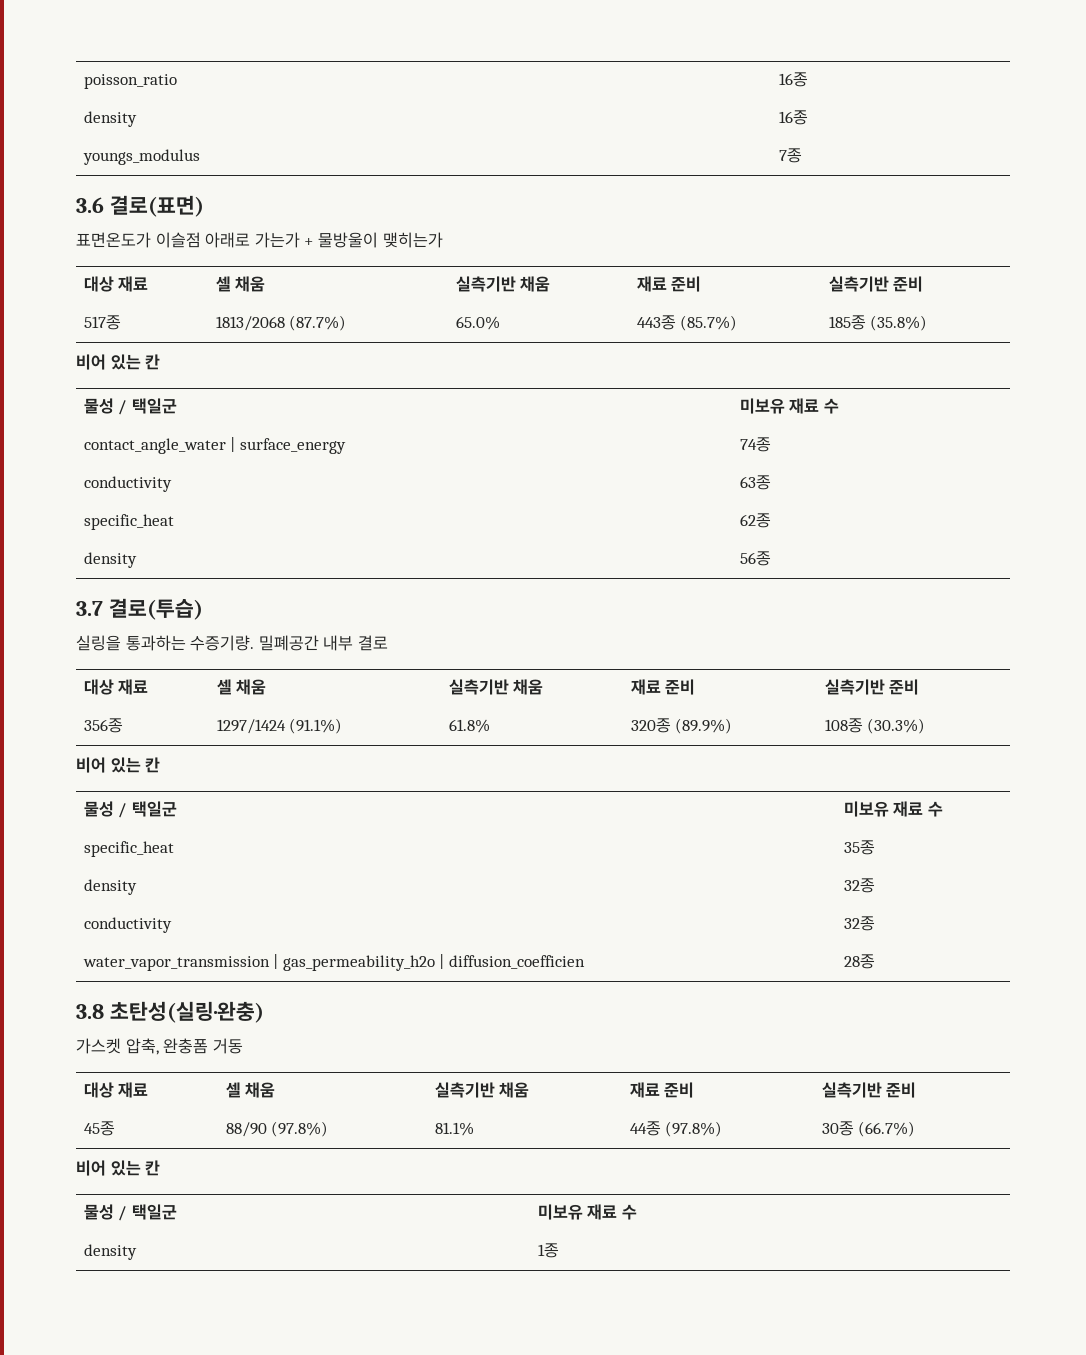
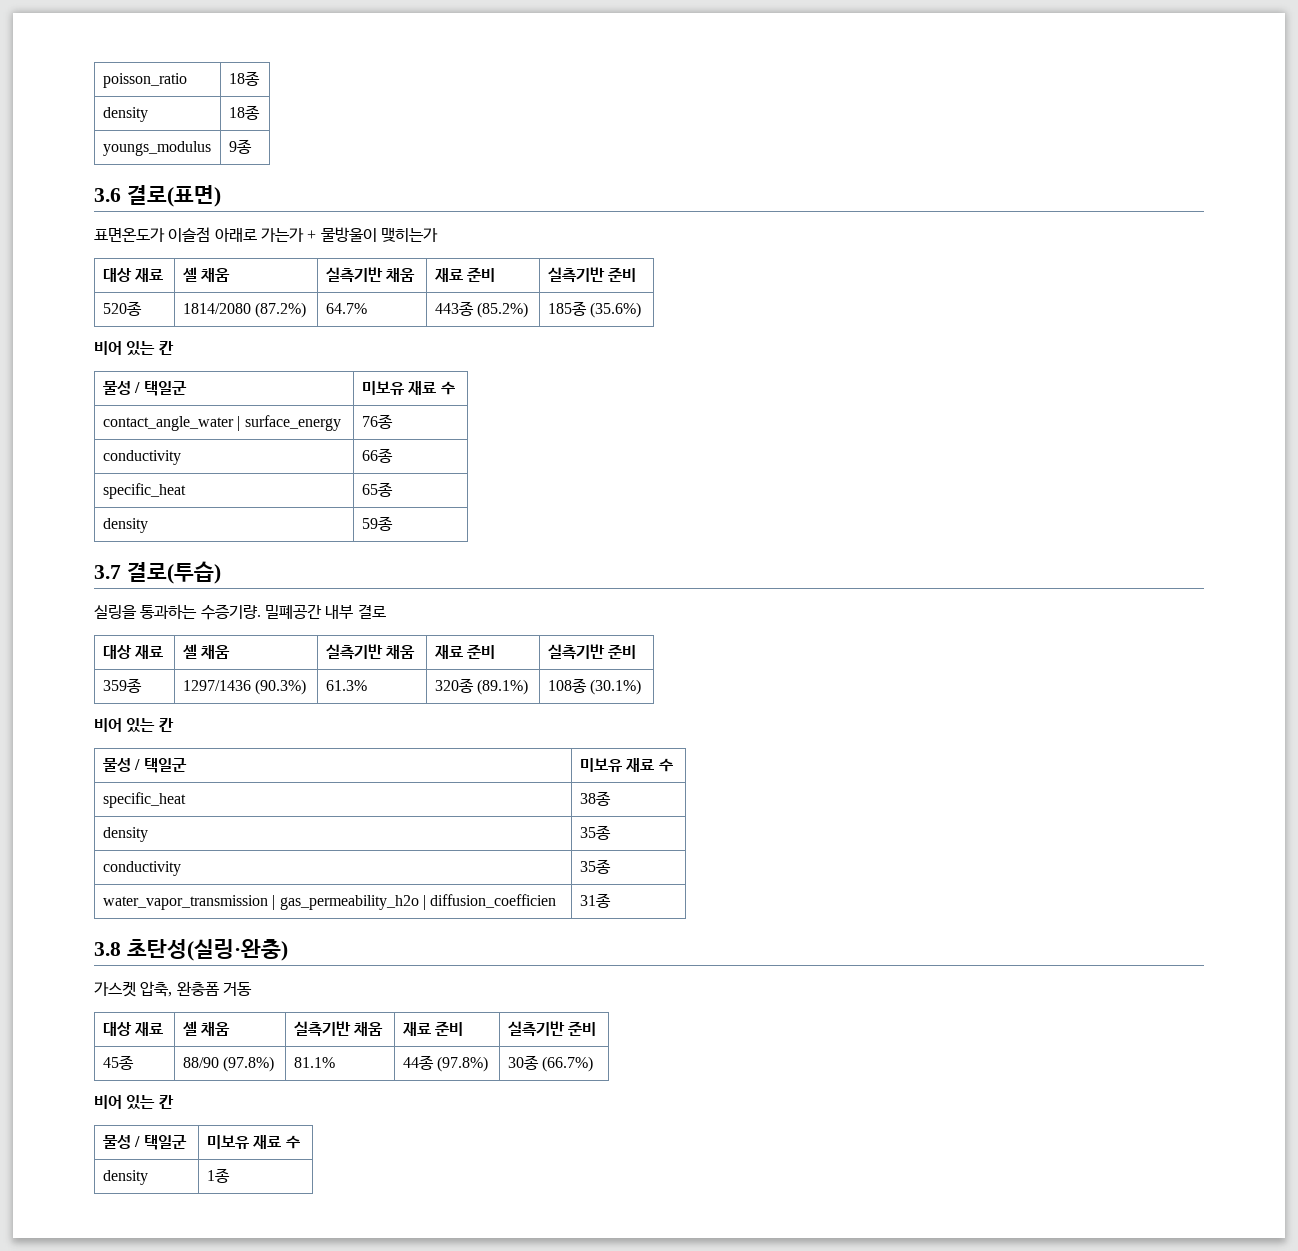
[778,72,808,87] [83,111,137,127] [778,110,808,125] 16종 // density | 16종 -> [228,71,260,86] [102,107,148,122] [228,105,260,120] 18종 // density | 18종
[778,148,802,163] 7종 -> [228,139,252,154] 9종
[83,315,121,330] [215,315,347,331] [455,316,500,330] 517종 | 1813/2068 (87.7%) | 65.0% -> [102,301,142,316] [182,302,307,318] [325,303,367,314] 520종 | 1814/2080 (87.2%) | 64.7%
[680,315,738,331] (85.7%) -> [477,302,529,318] (85.2%)
[870,315,928,331] (35.8%) -> [590,302,642,318] (35.6%)
[739,437,771,452] [83,476,172,492] [739,475,771,490] [83,514,174,530] [739,513,771,528] [83,552,137,568] [739,551,771,566] 74종 // conductivity | 63종 // specific_heat | 62종 // density | 56종 -> [361,414,393,429] [102,450,181,465] [361,448,393,463] [102,483,186,499] [361,482,393,497] [102,518,148,533] [361,516,393,531] 76종 // conductivity | 66종 // specific_heat | 65종 // density | 59종
[83,718,123,733] [216,718,343,734] [448,719,490,733] 356종 | 1297/1424 (91.1%) | 61.8% -> [102,678,142,693] [182,679,307,695] [325,680,367,691] 359종 | 1297/1436 (90.3%) | 61.3%
[675,718,733,734] (89.9%) -> [477,679,529,695] (89.1%)
[867,718,926,734] (30.3%) -> [590,679,642,695] (30.1%)
[843,840,875,855] [83,879,137,895] [843,878,875,893] [83,917,172,933] [843,916,875,931] 35종 // density | 32종 // conductivity | 32종 -> [579,791,611,806] [102,827,148,842] [579,825,611,840] [102,861,181,876] [579,859,611,874] 38종 // density | 35종 // conductivity | 35종
[843,954,875,969] 28종 -> [579,893,611,908] 31종

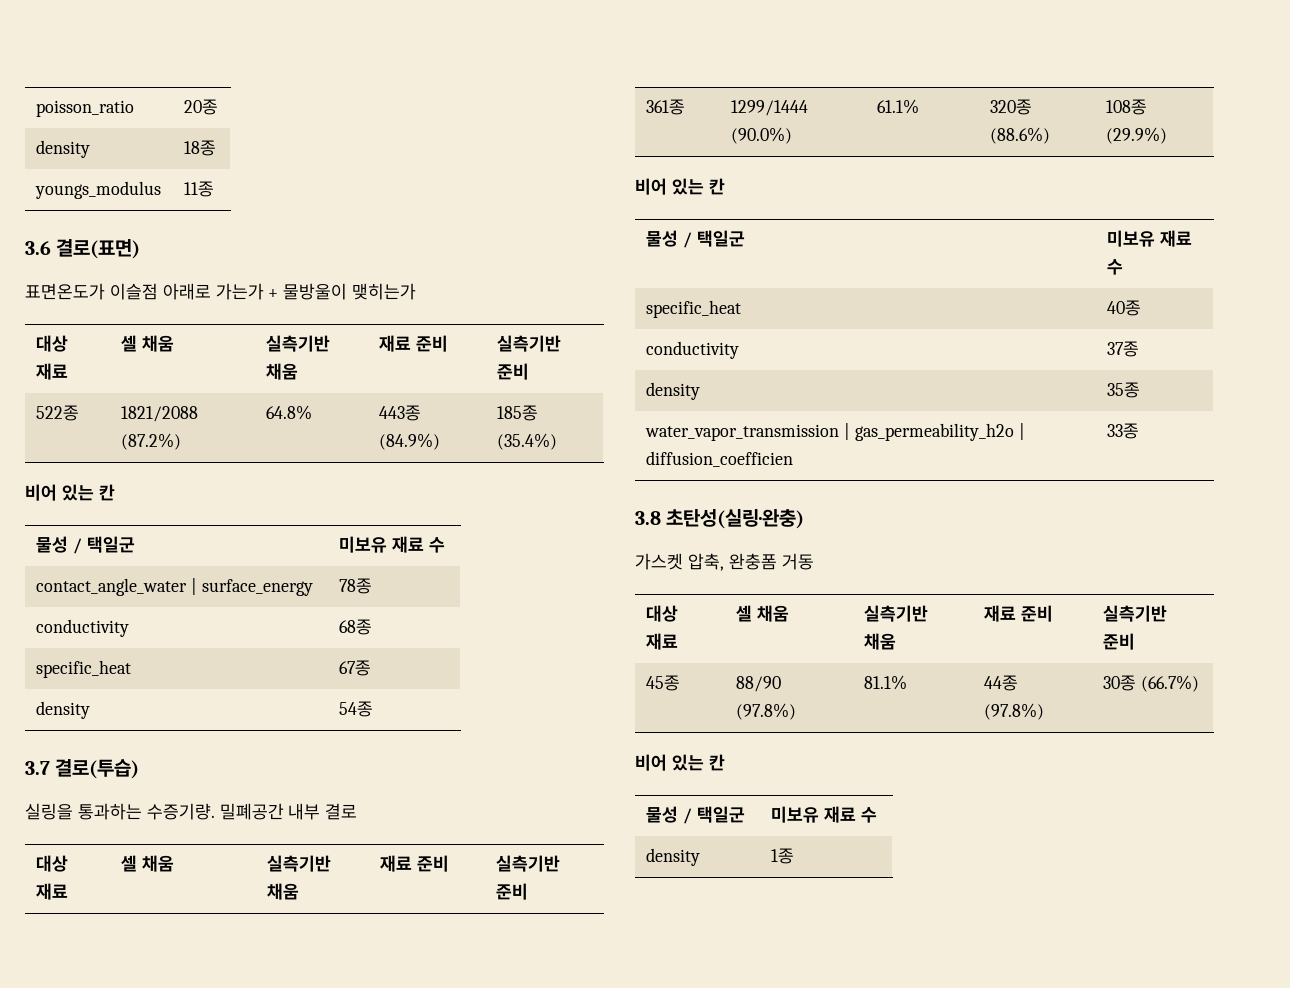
[228,71,260,86] 18종 -> [184,99,219,115] 20종
[228,139,252,154] 9종 -> [184,181,215,197] 11종
[102,301,142,316] [182,303,251,314] 520종 | 1814/2080 -> [36,405,80,421] [121,406,199,422] 522종 | 1821/2088
[325,303,367,314] 64.7% -> [266,405,313,420] 64.8%
[477,302,529,318] (85.2%) -> [379,433,441,450] (84.9%)
[590,302,642,318] (35.6%) -> [497,433,558,450] (35.4%)
[361,414,393,429] [102,450,181,465] [361,448,393,463] [102,483,186,499] [361,482,393,497] [102,518,148,533] [361,516,393,531] 76종 // conductivity | 66종 // specific_heat | 65종 // density | 59종 -> [339,578,373,594] [36,619,130,637] [339,619,373,635] [36,660,132,678] [339,660,372,676] [36,701,91,719] [339,701,374,717] 78종 // conductivity | 68종 // specific_heat | 67종 // density | 54종
[102,678,142,693] [182,679,307,695] [325,680,367,691] 359종 | 1297/1436 (90.3%) | 61.3% -> [646,99,686,115] [731,100,809,116] [731,127,793,144] [877,99,920,114] 361종 | 1299/1444 (90.0%) | 61.1%
[477,679,529,695] (89.1%) -> [990,127,1051,144] (88.6%)
[590,679,642,695] (30.1%) -> [1106,127,1168,144] (29.9%)
[579,791,611,806] 38종 -> [1107,300,1142,316] [646,341,740,359] [1107,341,1140,357] 40종 // conductivity | 37종
[102,861,181,876] [579,859,611,874] // conductivity | 35종 -> (1141, 390) none
[579,893,611,908] 31종 -> [1107,423,1140,439] 33종

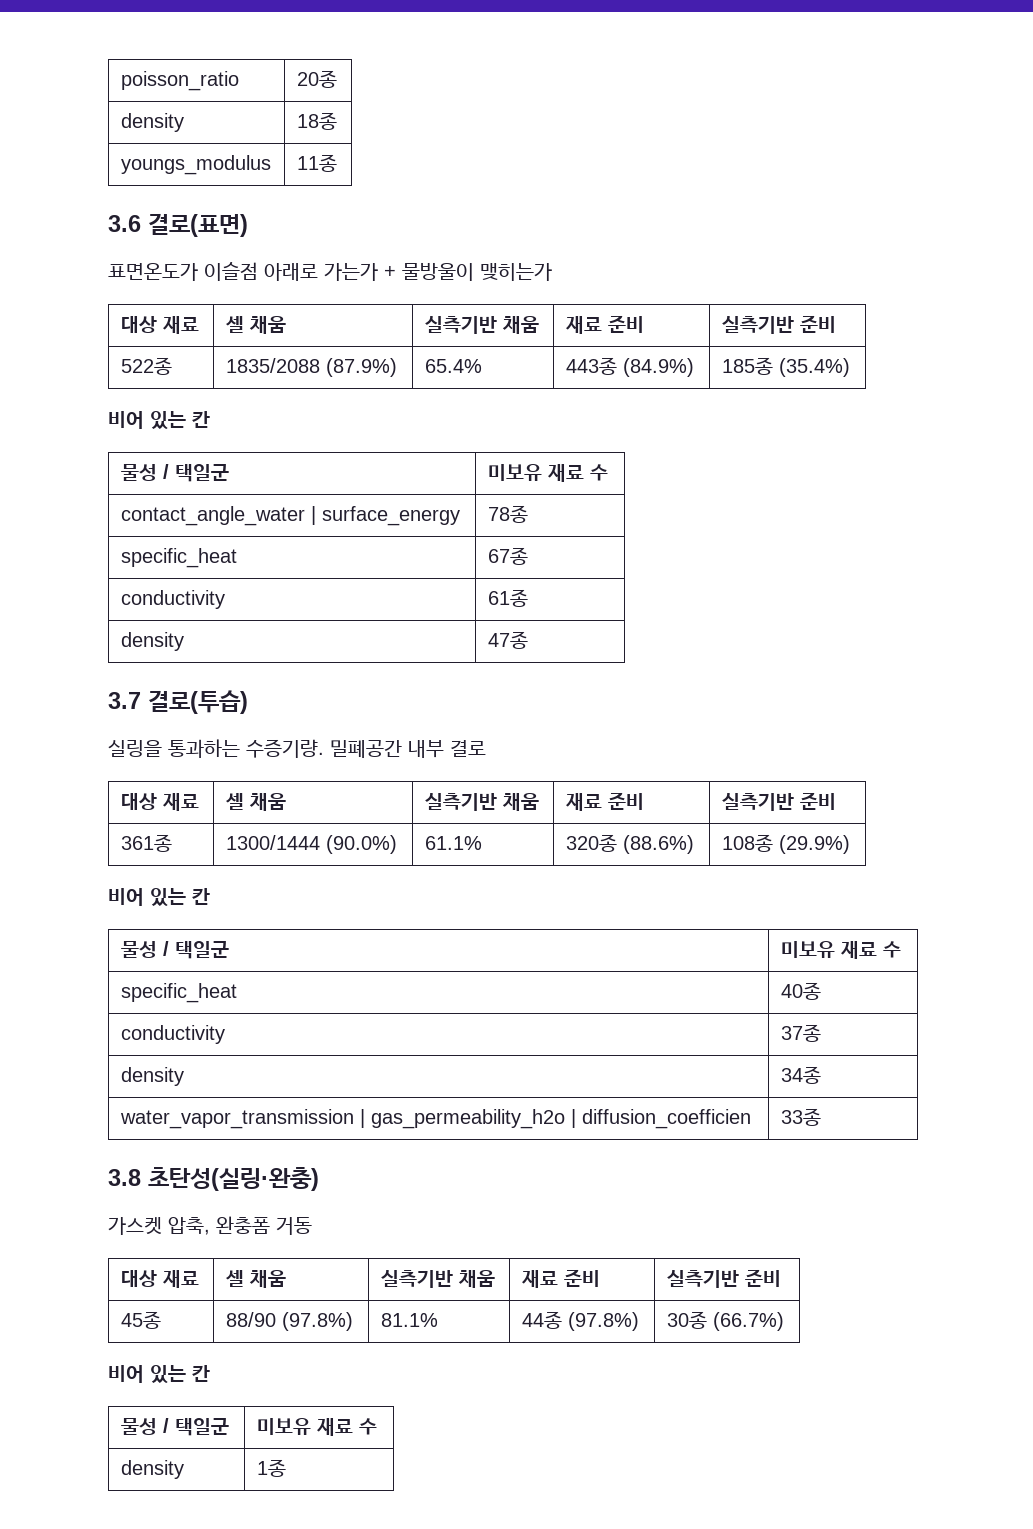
[121,406,199,422] [121,433,182,450] [266,405,313,420] 1821/2088 (87.2%) | 64.8% -> [225,358,397,377] [424,359,482,373] 1835/2088 (87.9%) | 65.4%
[36,619,130,637] [339,619,373,635] // conductivity | 68종 -> (528, 514) none
[36,701,91,719] [339,701,374,717] // density | 54종 -> [120,590,225,609] [487,589,528,607] [120,632,184,651] [487,631,528,649] // conductivity | 61종 // density | 47종
[731,100,809,116] 1299/1444 -> [225,835,320,850] 1300/1444
[1107,382,1141,398] 35종 -> [780,1066,821,1084] 34종

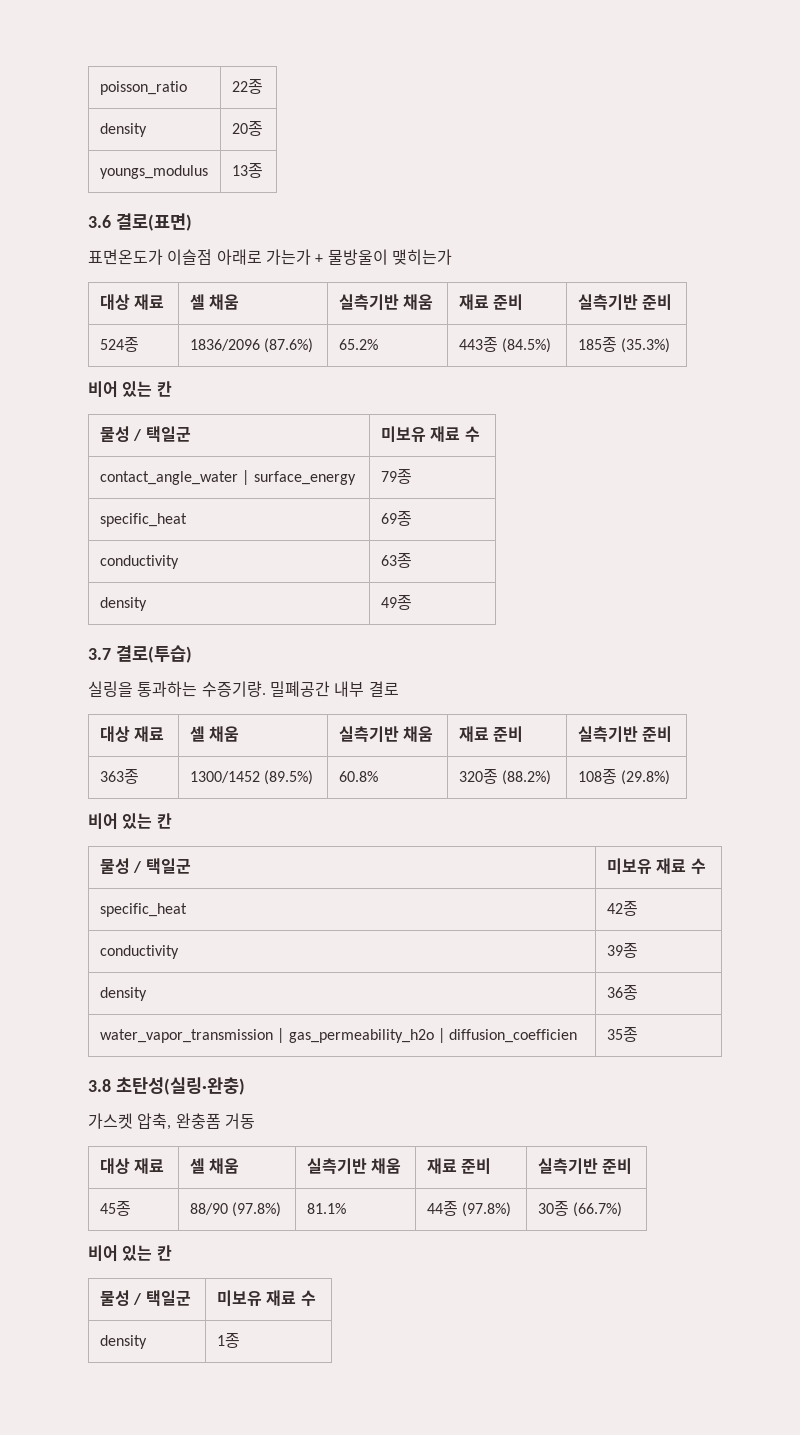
(239, 81) none -> [231,79,263,94] [99,123,147,137] | 22종 // density
[120,113,184,132] [296,112,337,130] // density | 18종 -> (263, 128) none
[296,154,337,172] 11종 -> [231,163,263,178] 13종
[120,357,172,375] [225,358,397,377] [424,359,482,373] 522종 | 1835/2088 (87.9%) | 65.4% -> [99,337,139,352] [189,338,314,353] [338,339,378,350] 524종 | 1836/2096 (87.6%) | 65.2%
[622,358,694,377] (84.9%) -> [502,338,552,353] (84.5%)
[778,358,850,377] (35.4%) -> [621,338,671,353] (35.3%)
[487,505,528,523] [120,548,237,568] [487,547,528,565] [120,590,225,609] [487,589,528,607] [120,632,184,651] [487,631,528,649] 78종 // specific_heat | 67종 // conductivity | 61종 // density | 47종 -> [380,469,412,484] [99,513,187,527] [380,511,412,526] [99,555,179,569] [380,553,412,568] [99,597,147,611] [380,595,412,610] 79종 // specific_heat | 69종 // conductivity | 63종 // density | 49종
[120,834,172,852] [225,835,397,854] [424,836,482,850] 361종 | 1300/1444 (90.0%) | 61.1% -> [99,769,139,784] [189,770,314,785] [338,771,378,782] 363종 | 1300/1452 (89.5%) | 60.8%
[622,835,694,854] (88.6%) -> [502,770,552,785] (88.2%)
[778,835,850,854] (29.9%) -> [621,770,671,785] (29.8%)
[780,982,821,1000] [120,1025,225,1044] [780,1024,821,1042] [120,1067,184,1086] [780,1066,821,1084] 40종 // conductivity | 37종 // density | 34종 -> [606,901,638,916] [99,945,179,959] [606,943,638,958] [99,987,147,1001] [606,985,638,1000] 42종 // conductivity | 39종 // density | 36종
[780,1108,821,1126] 33종 -> [606,1027,638,1042] 35종

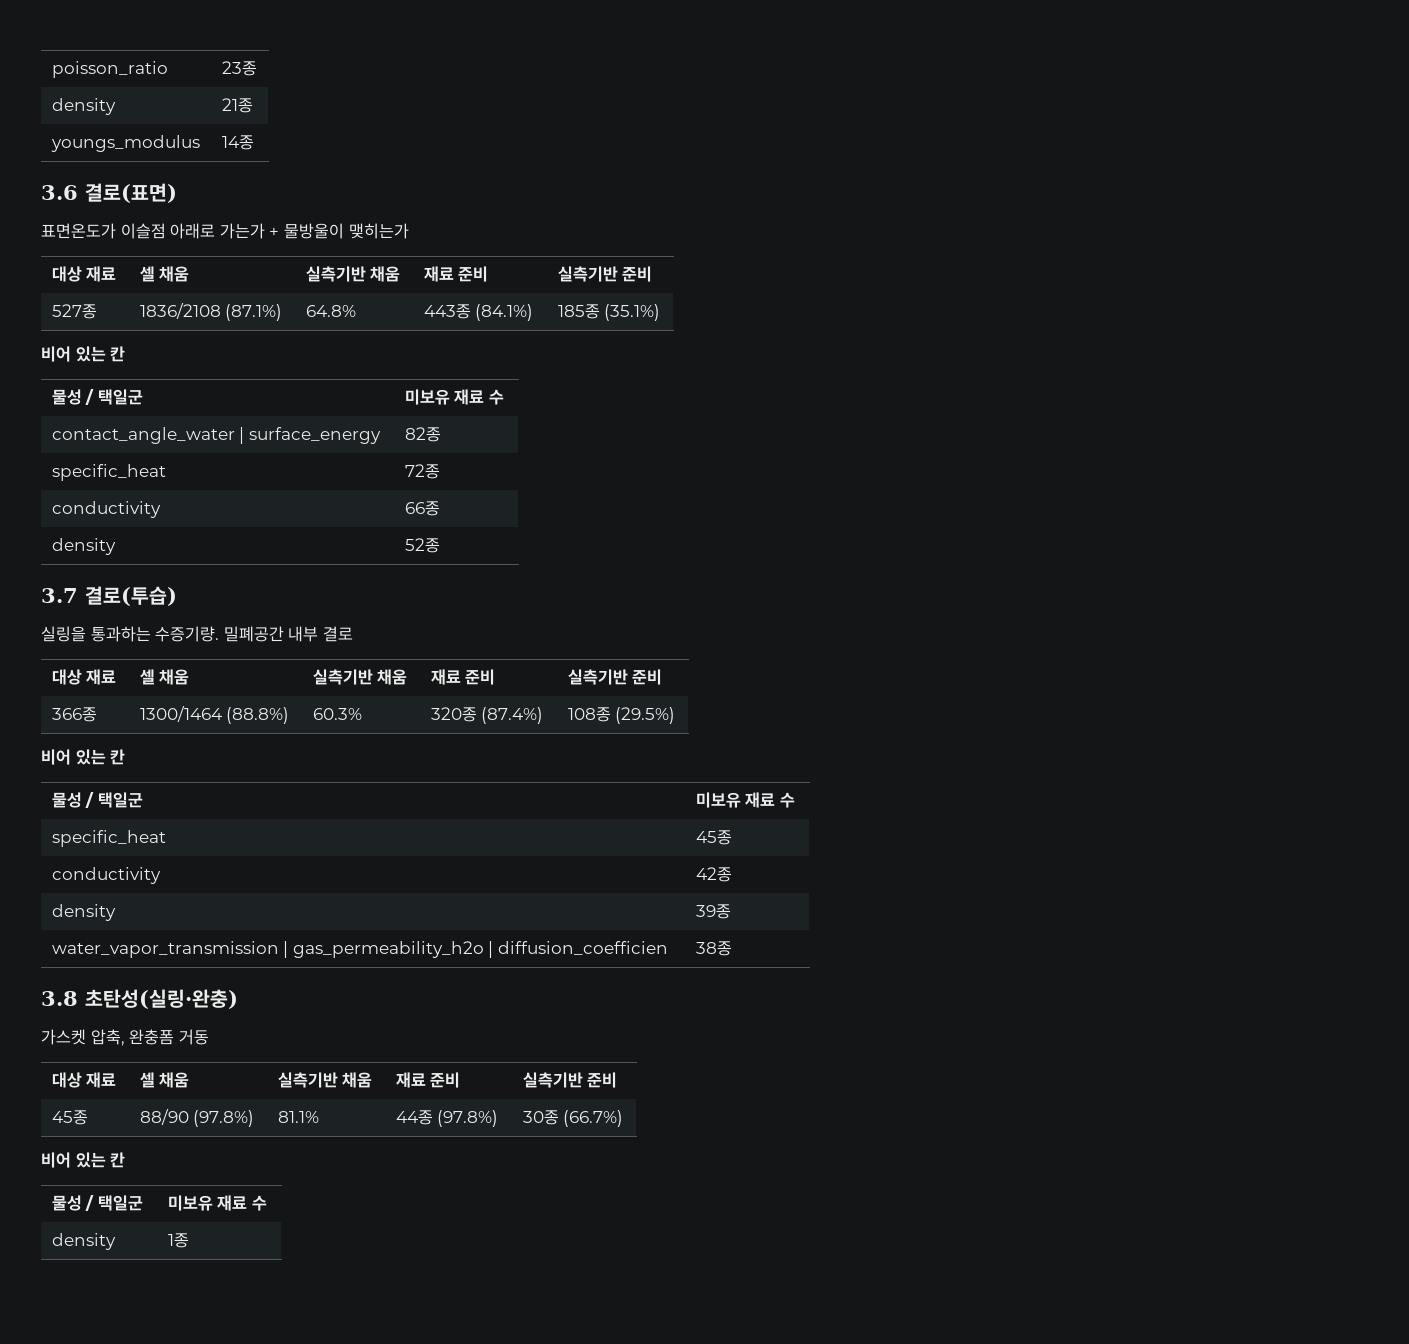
[231,79,263,94] [99,123,147,137] [231,121,263,136] 22종 // density | 20종 -> [221,61,257,76] [51,98,116,115] [221,98,253,113] 23종 // density | 21종
[231,163,263,178] 13종 -> [221,135,254,150] 14종
[99,337,139,352] [189,338,314,353] [338,339,378,350] 524종 | 1836/2096 (87.6%) | 65.2% -> [51,304,97,319] [139,303,283,321] [305,305,356,317] 527종 | 1836/2108 (87.1%) | 64.8%
[502,338,552,353] (84.5%) -> [475,304,534,321] (84.1%)
[621,338,671,353] (35.3%) -> [604,304,661,321] (35.1%)
[380,469,412,484] [99,513,187,527] [380,511,412,526] [99,555,179,569] [380,553,412,568] [99,597,147,611] [380,595,412,610] 79종 // specific_heat | 69종 // conductivity | 63종 // density | 49종 -> [404,427,441,442] [51,464,166,481] [404,464,440,479] [51,501,161,518] [404,501,440,516] [51,538,116,555] [404,538,440,553] 82종 // specific_heat | 72종 // conductivity | 66종 // density | 52종
[99,769,139,784] [189,770,314,785] [338,771,378,782] 363종 | 1300/1452 (89.5%) | 60.8% -> [51,707,97,722] [139,706,290,724] [312,708,362,720] 366종 | 1300/1464 (88.8%) | 60.3%
[502,770,552,785] (88.2%) -> [481,707,544,724] (87.4%)
[621,770,671,785] (29.8%) -> [615,707,676,724] (29.5%)
[606,901,638,916] [99,945,179,959] [606,943,638,958] [99,987,147,1001] [606,985,638,1000] 42종 // conductivity | 39종 // density | 36종 -> [695,830,732,845] [51,867,161,884] [695,867,732,882] [51,904,116,921] [695,904,731,919] 45종 // conductivity | 42종 // density | 39종
[606,1027,638,1042] 35종 -> [695,941,732,956] 38종

